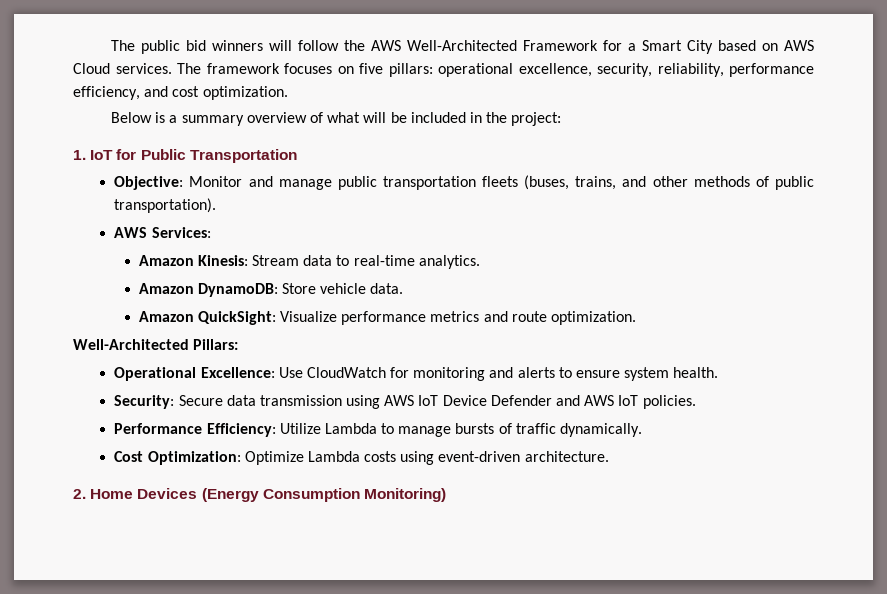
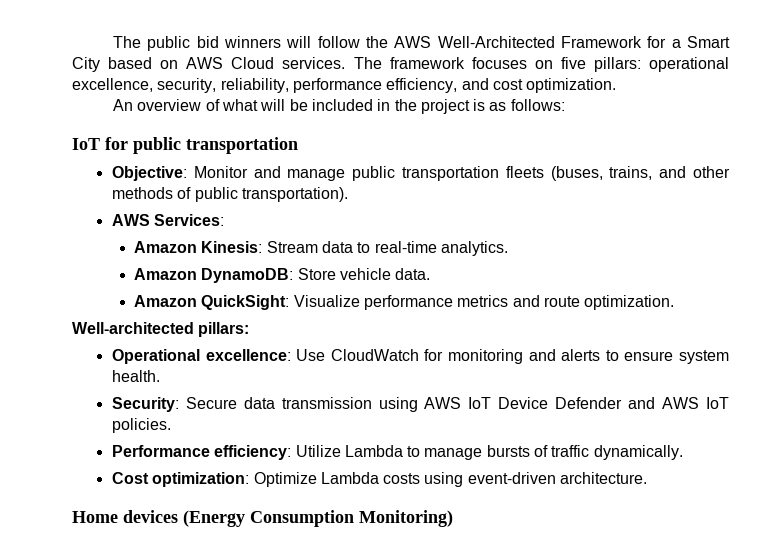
[111,112,244,126] Below is a summary -> [112,99,133,111] An
[511,112,562,126] [73,149,297,163] project: // 1. IoT for Public Transportation -> [420,99,565,114] [72,137,298,154] project is as follows: // IoT for public transportation
[73,339,239,350] Well-Architected Pillars: -> [72,322,250,337] Well-architected pillars:
[200,367,275,378] Excellence: -> [205,349,291,361] excellence:
[206,423,276,437] Efficiency: -> [214,445,292,460] efficiency:
[147,451,241,465] Optimization: -> [152,472,250,487] optimization:
[73,488,198,499] 2. Home Devices -> [72,510,178,523] Home devices

